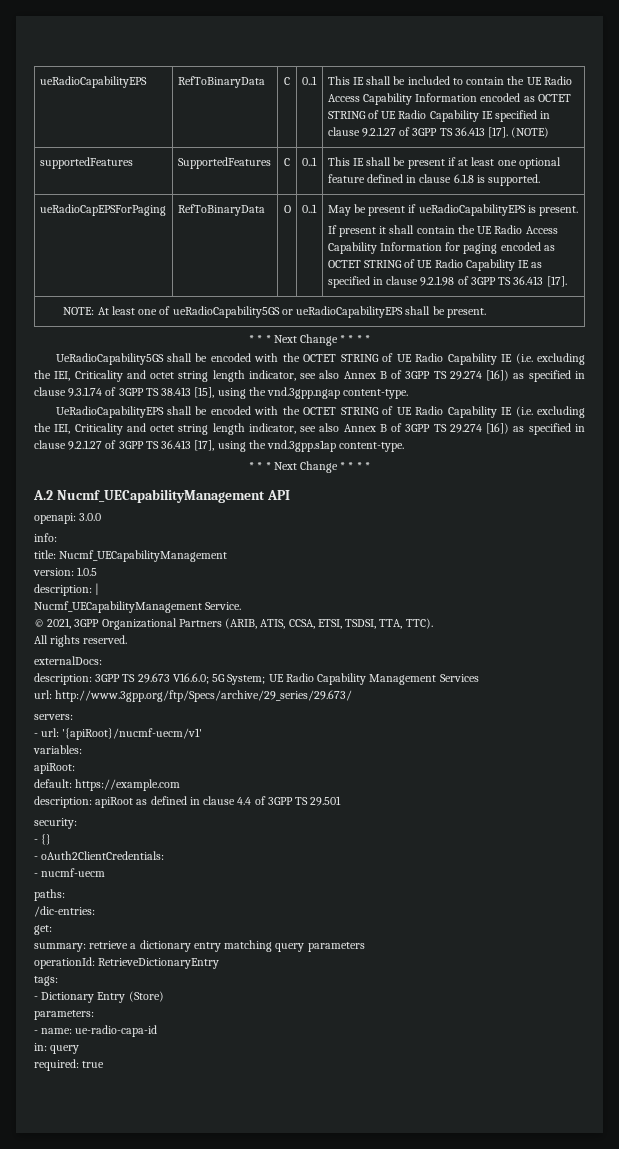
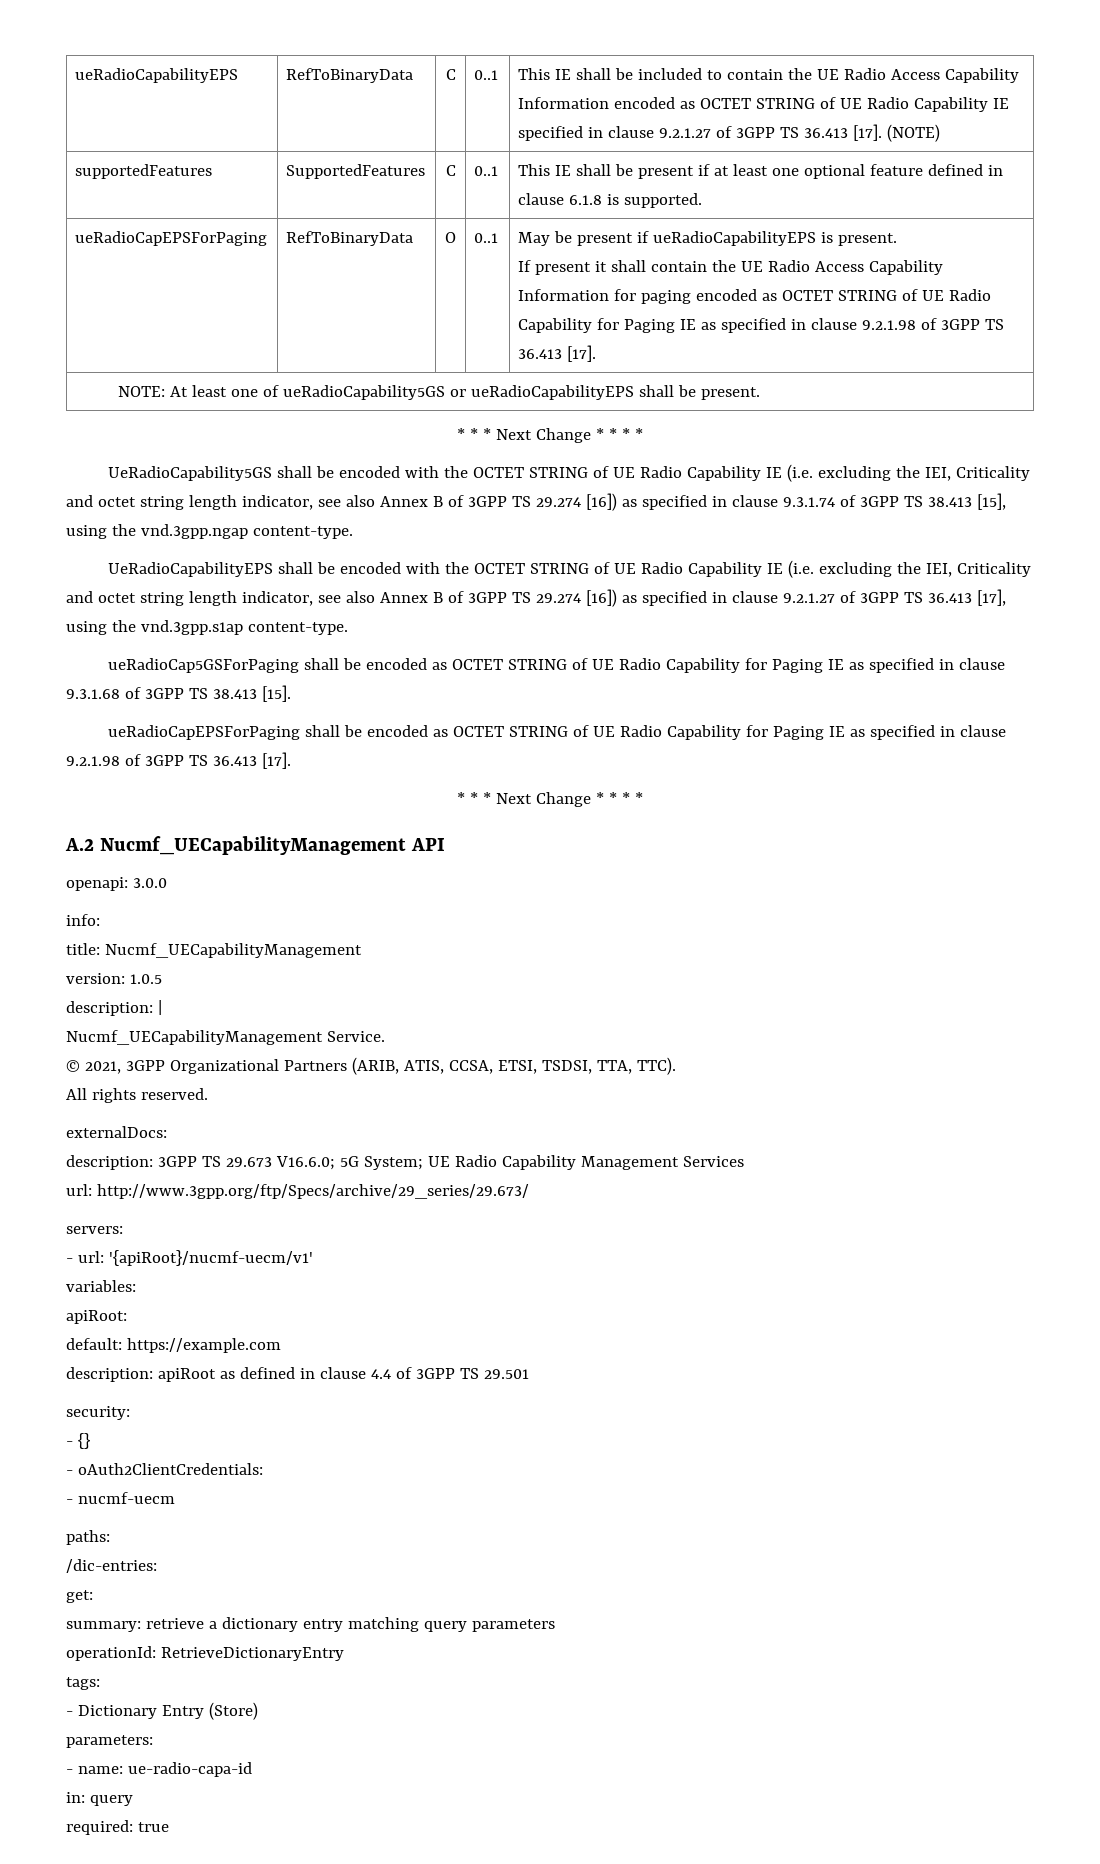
(515, 265) none -> [597,318,676,333] for Paging
(405, 447) none -> [108,658,1006,673] [66,685,291,702] [108,725,1007,740] [66,752,291,769] // ueRadioCap5GSForPaging shall be encoded as OCTET STRING of UE Radio Capability for Paging IE as specified in clause 9.3.1.68 of 3GPP TS 38.413 [15]. // ueRadioCapEPSForPaging shall be encoded as OCTET STRING of UE Radio Capability for Paging IE as specified in clause 9.2.1.98 of 3GPP TS 36.413 [17].

